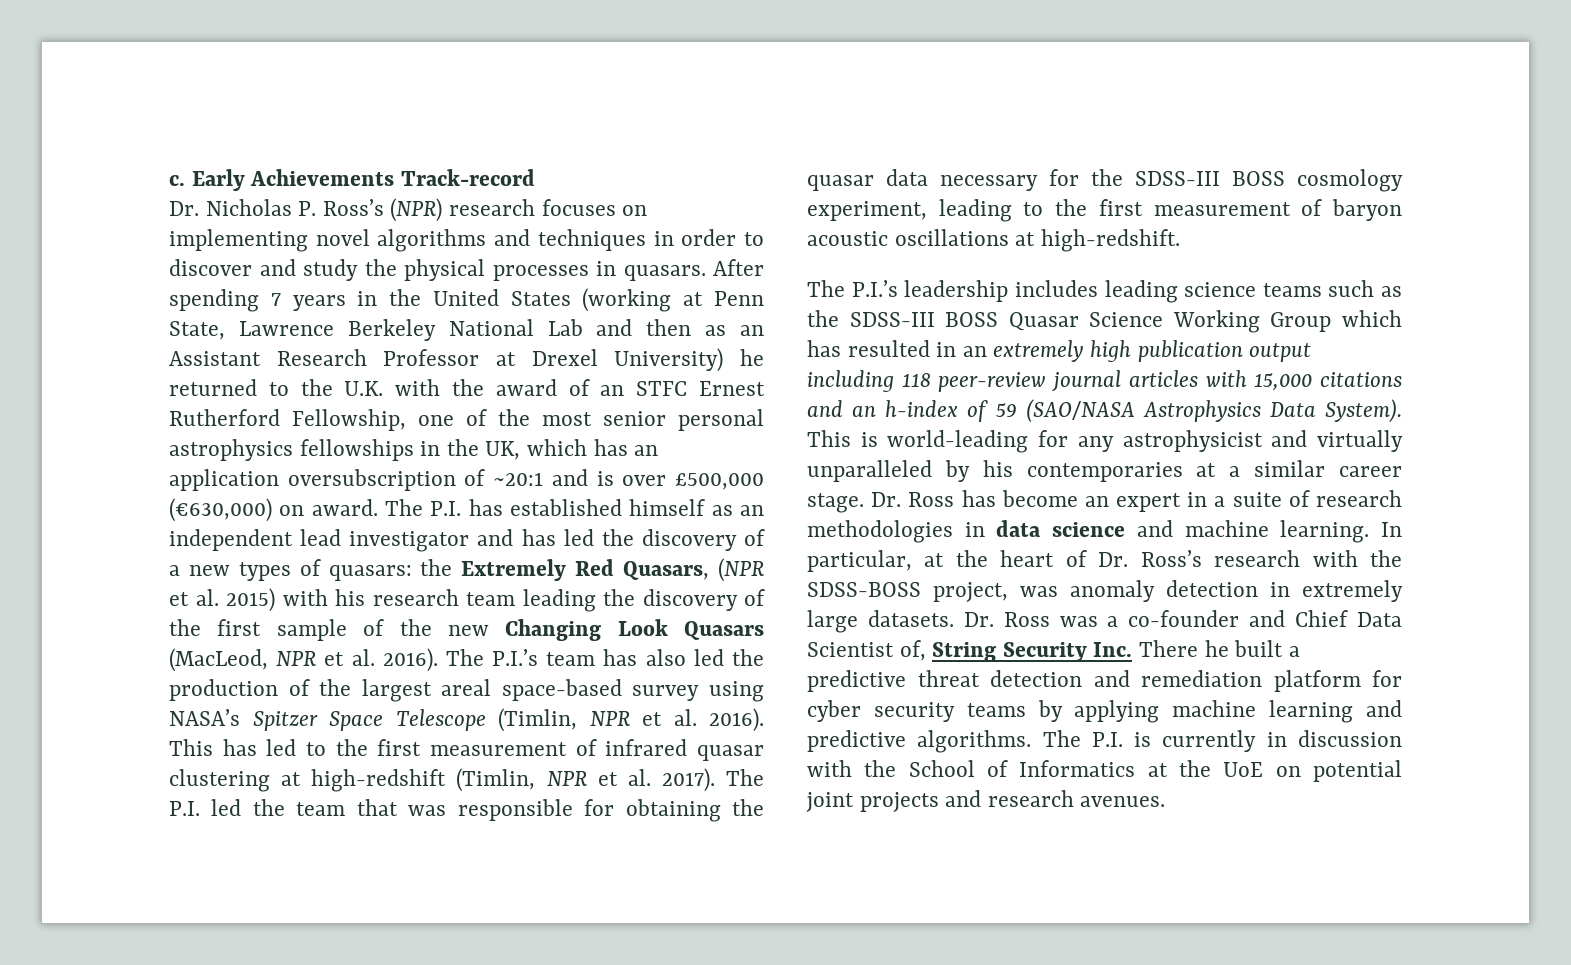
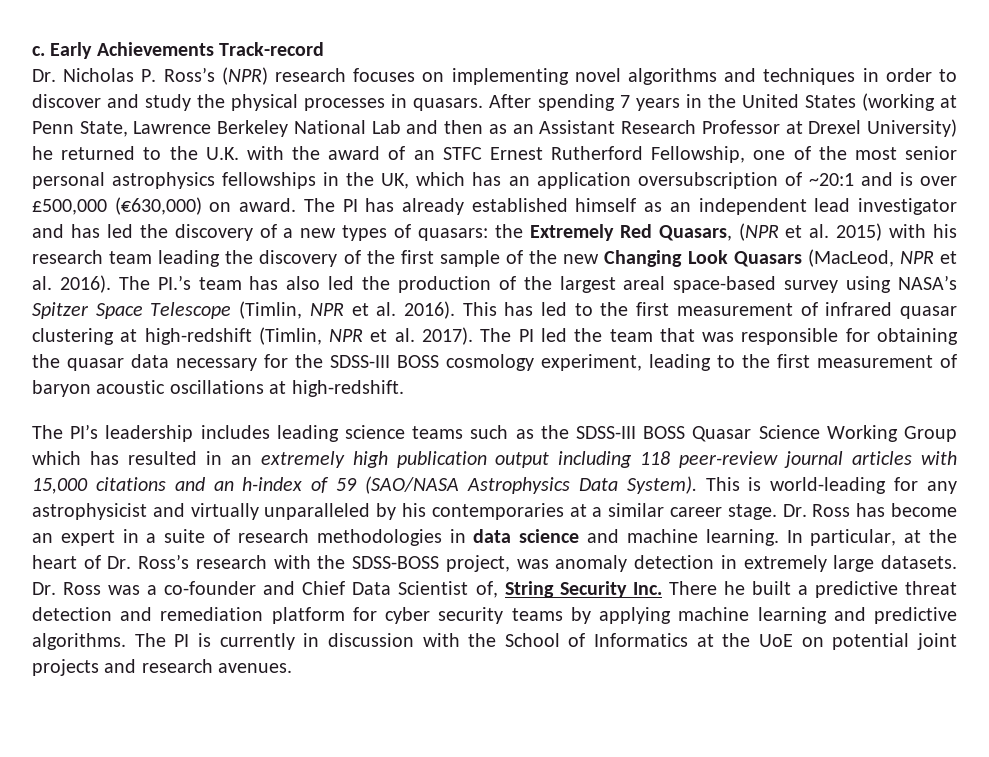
[430,499,503,516] P.I. has -> [342,198,465,215] PI has already
[492,649,539,666] P.I.’s -> [157,275,191,290] PI.’s
[169,801,200,816] P.I. -> [518,329,534,342] PI
[851,280,898,297] P.I.’s -> [70,424,99,439] PI’s
[1091,732,1123,747] P.I. -> [174,634,190,647] PI

